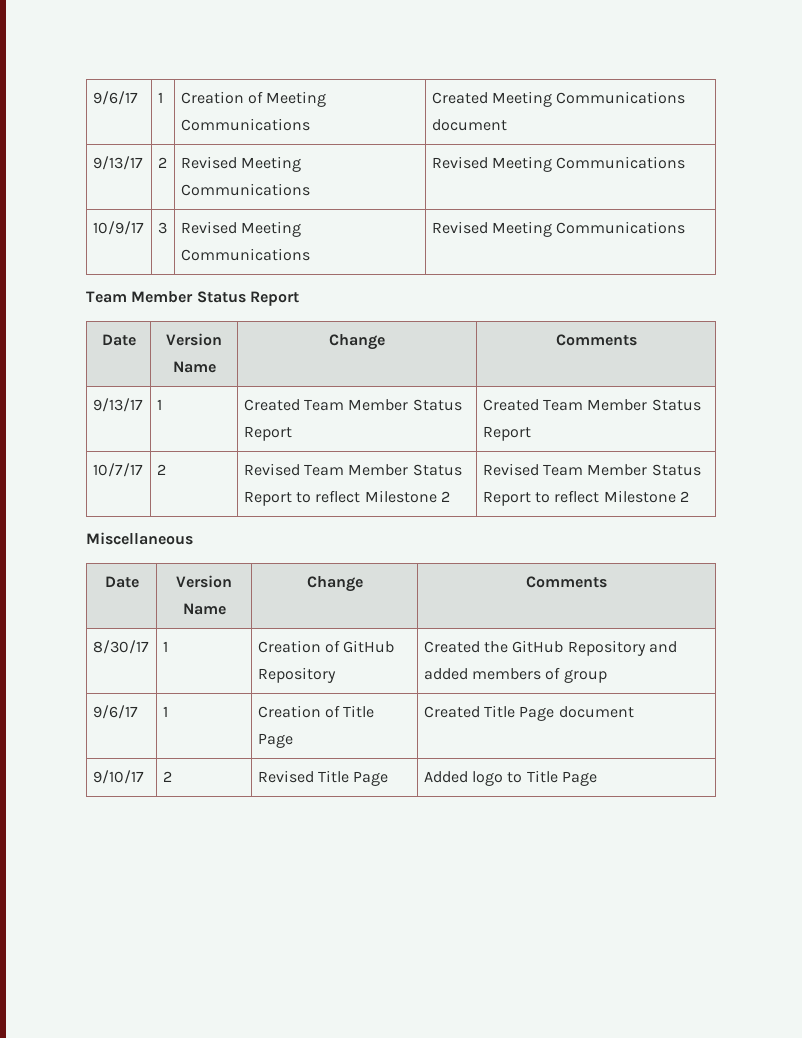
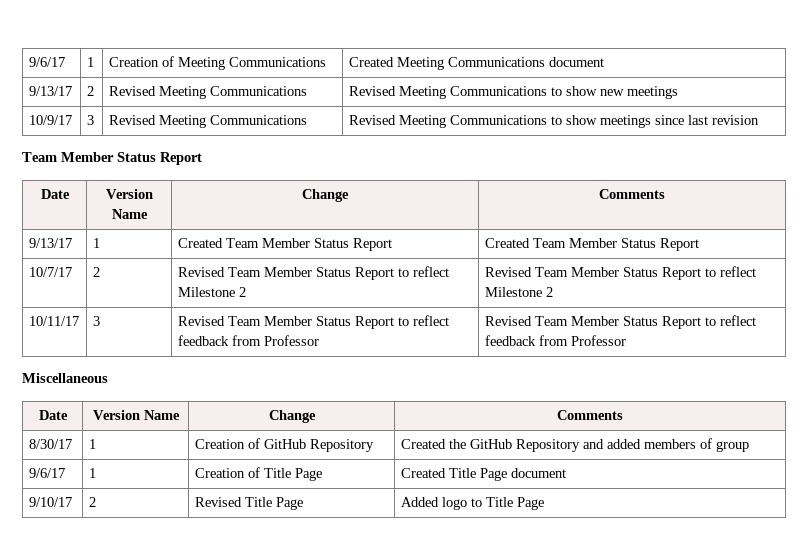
(686, 162) none -> [550,86,678,99] to show new meetings
(686, 227) none -> [550,115,759,128] to show meetings since last revision
(689, 496) none -> [28,316,79,326] [92,316,100,326] [177,315,449,329] [177,335,319,346] [484,315,756,329] [484,335,626,346] // 10/11/17 | 3 | Revised Team Member Status Report to reflect feedback from Professor | Revised Team Member Status Report to reflect feedback from Professor

